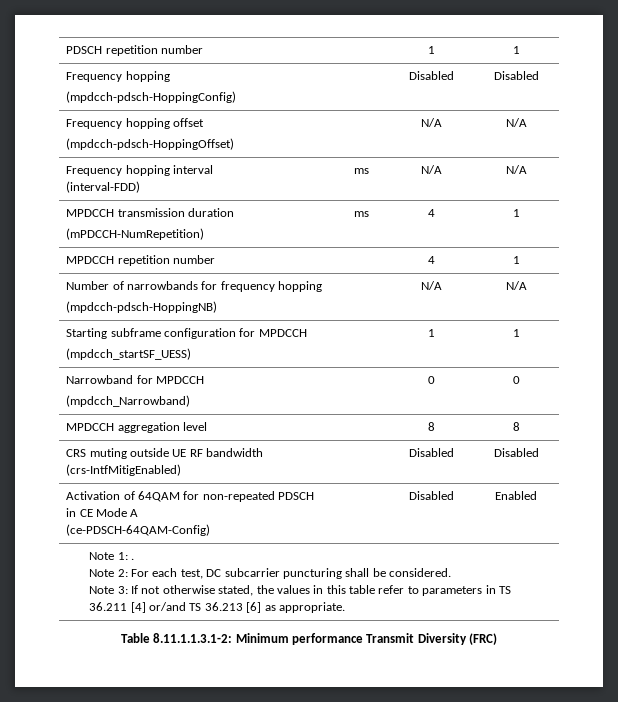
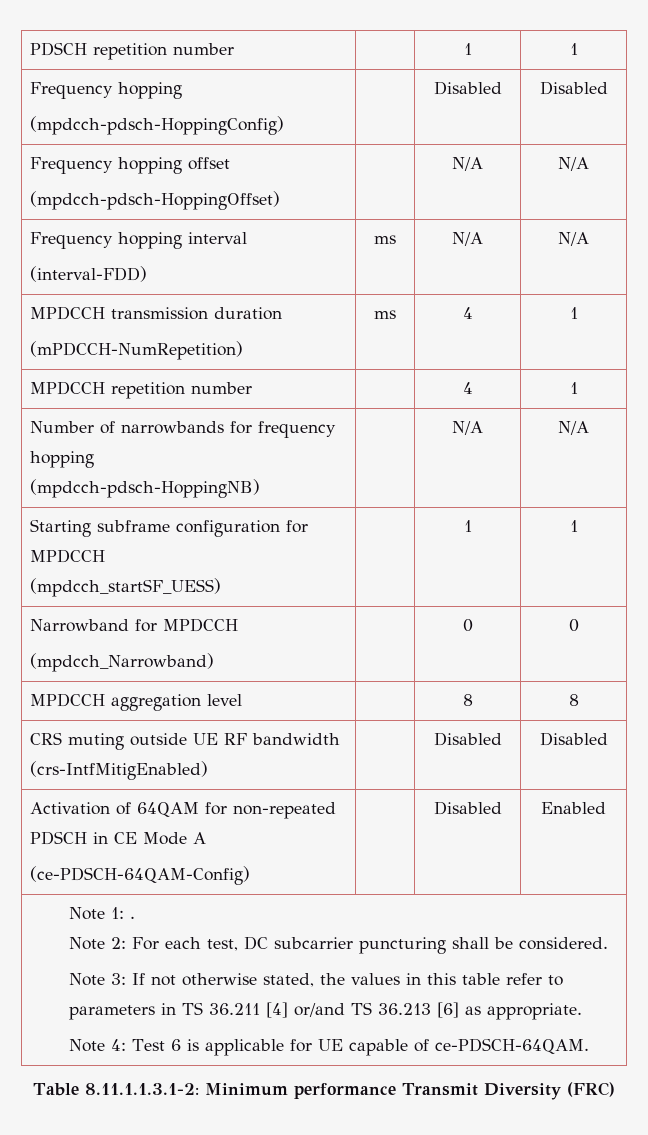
(345, 607) none -> [68,1038,589,1056] // Note 4: Test 6 is applicable for UE capable of ce-PDSCH-64QAM.

